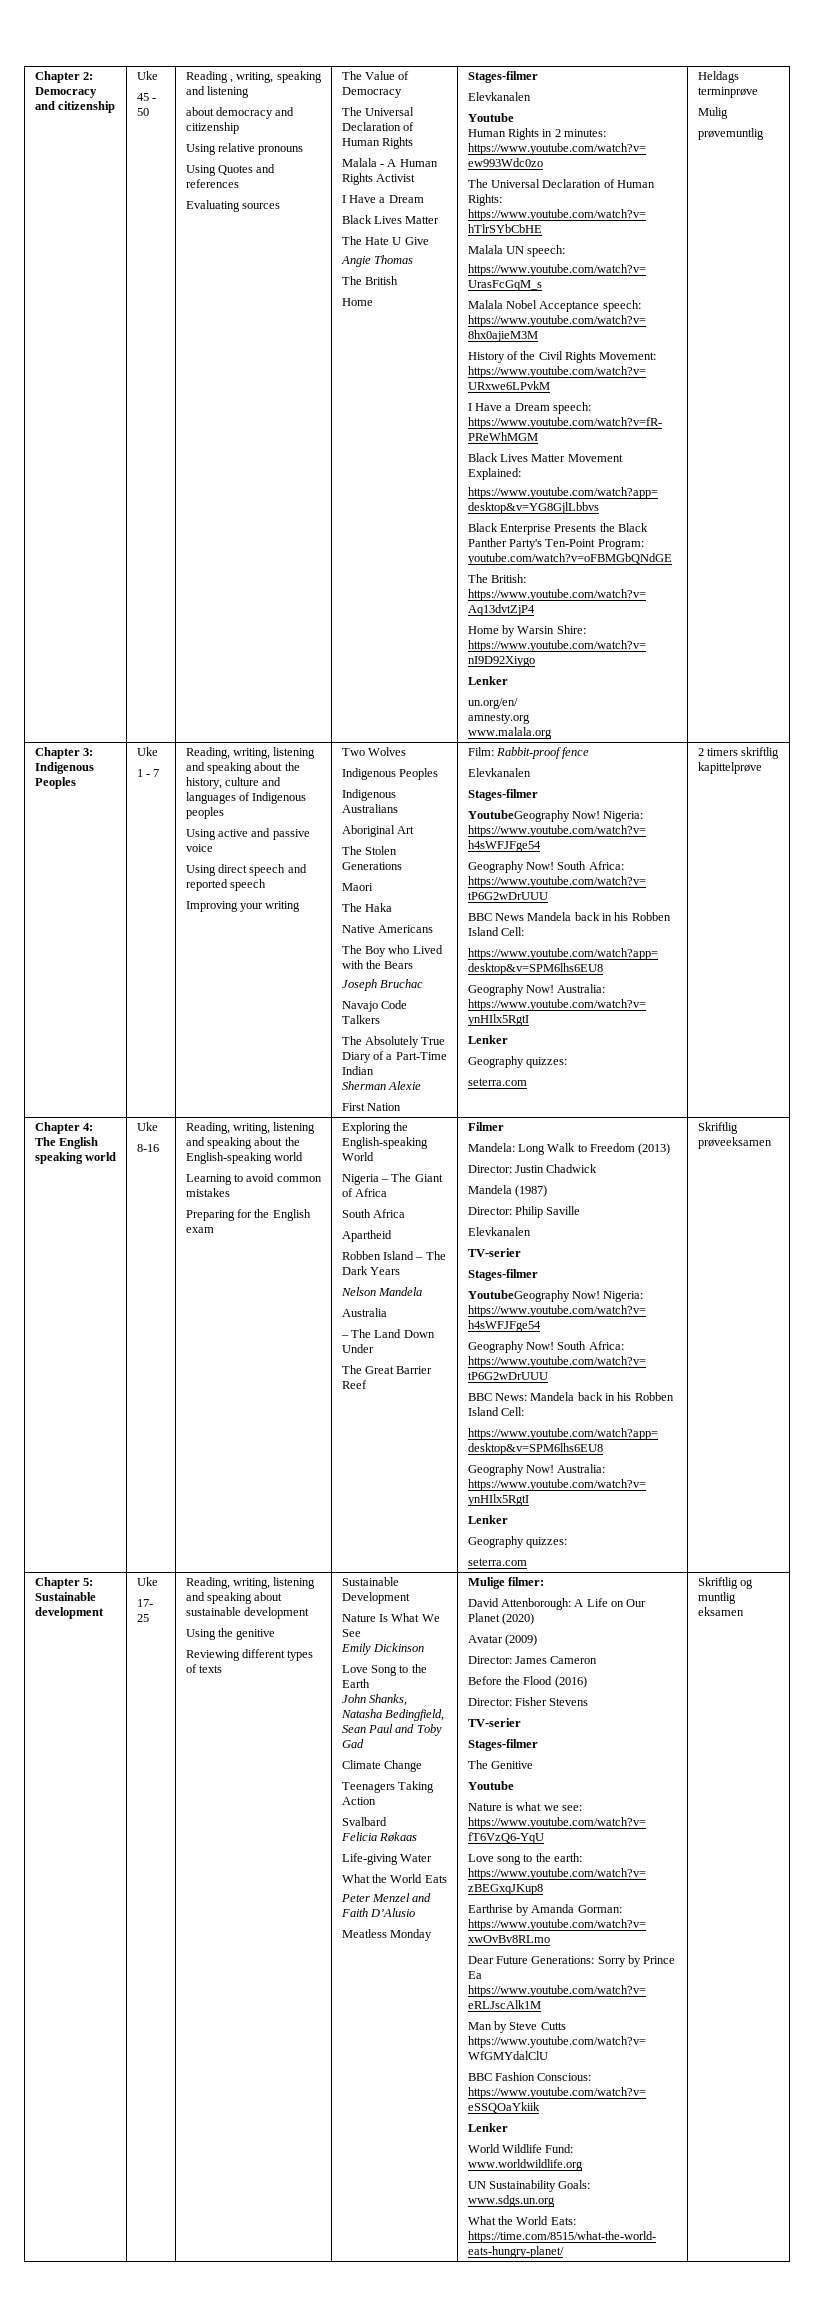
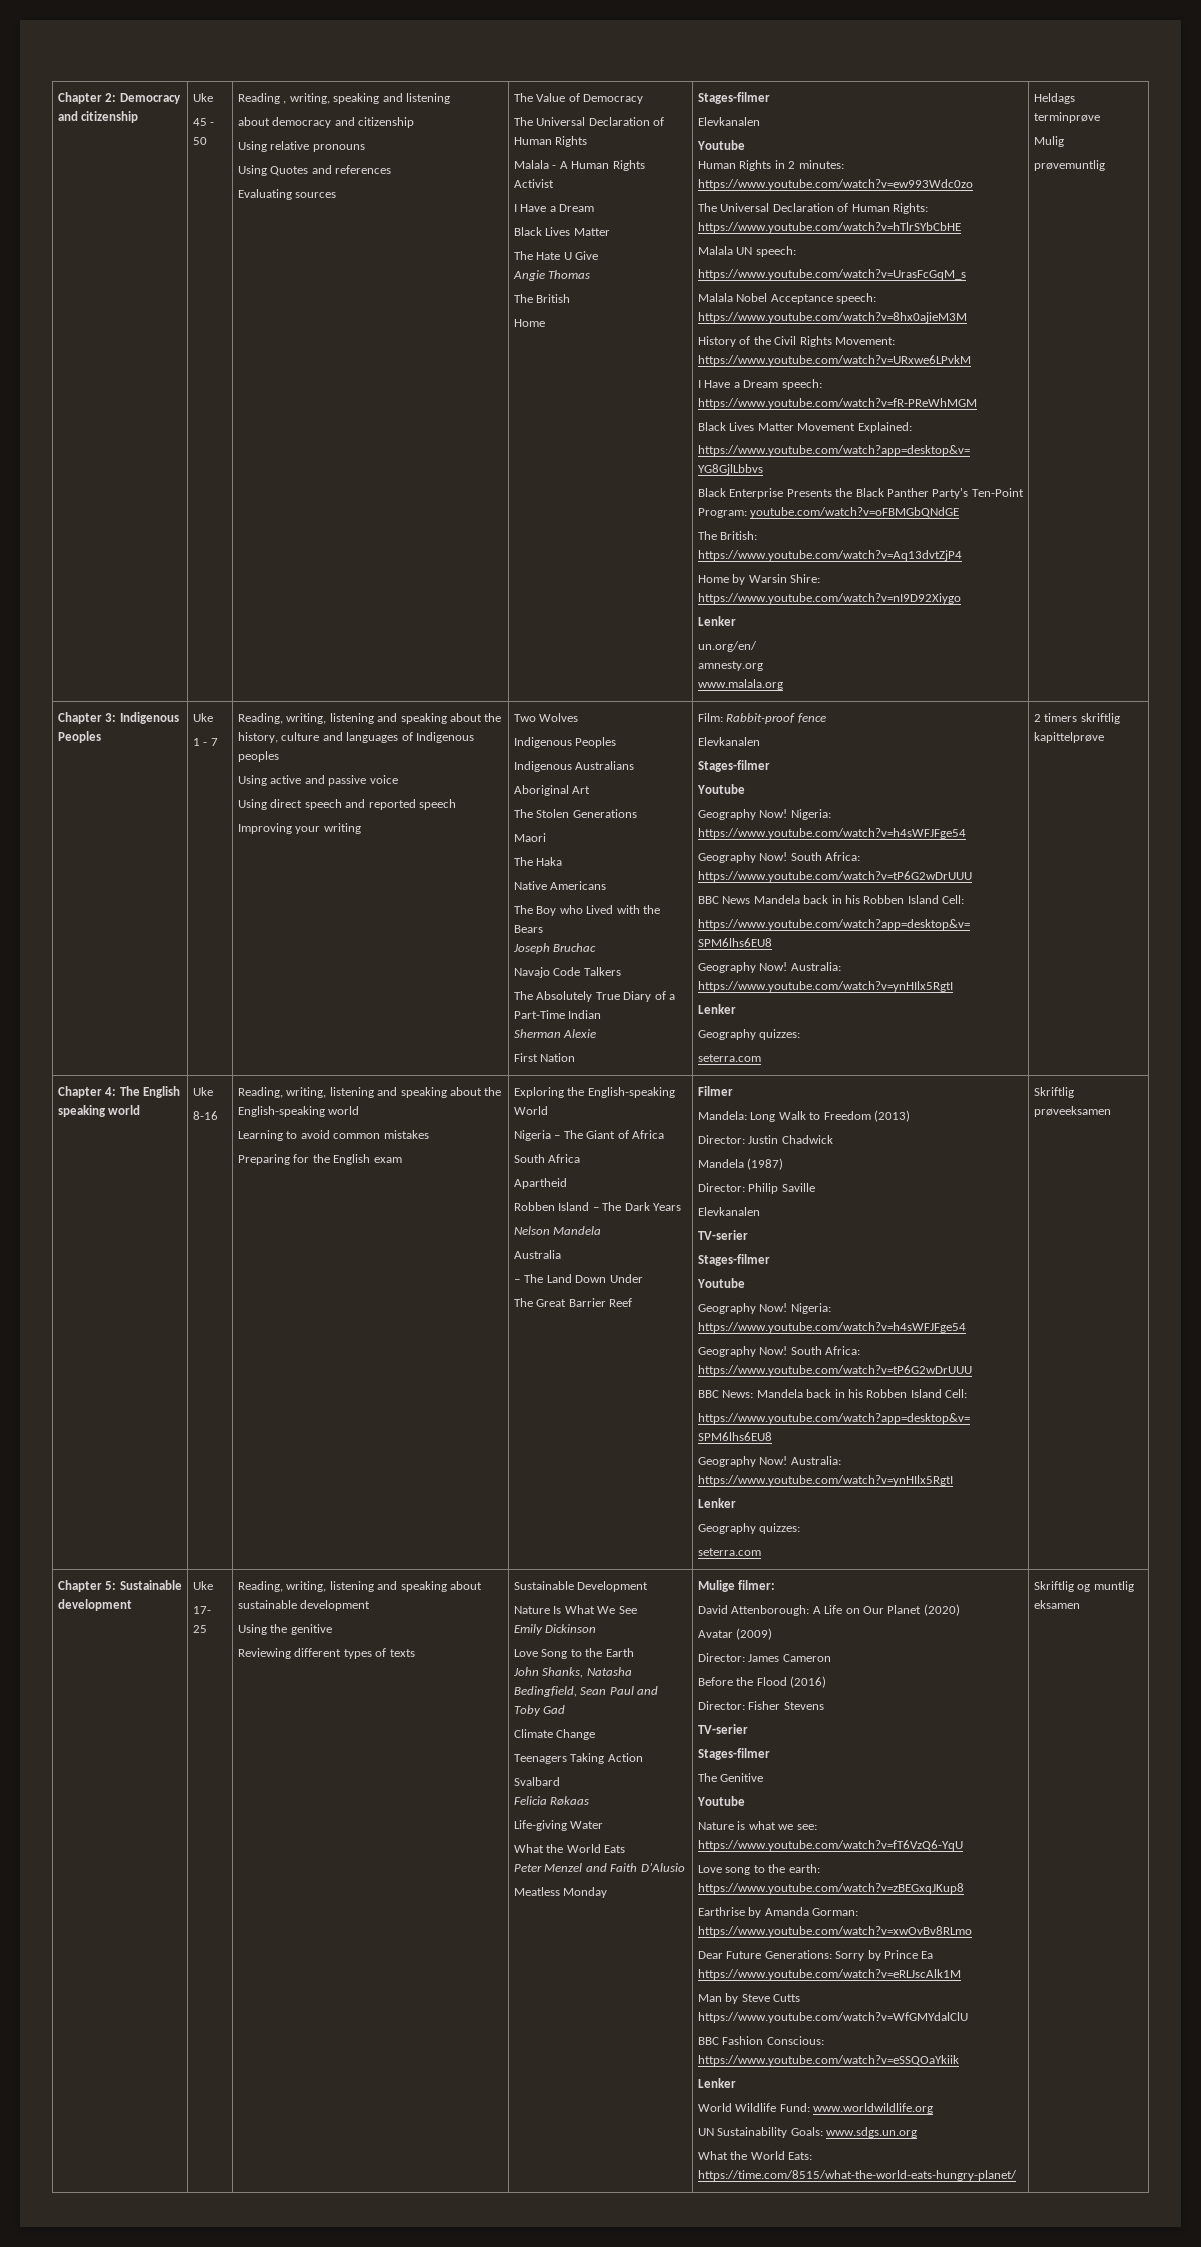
[467,810,570,822] YoutubeGeography -> [697,784,746,794] [698,809,757,820] Youtube // Geography
[467,1290,570,1302] YoutubeGeography -> [697,1278,746,1288] [698,1303,757,1314] Youtube // Geography

